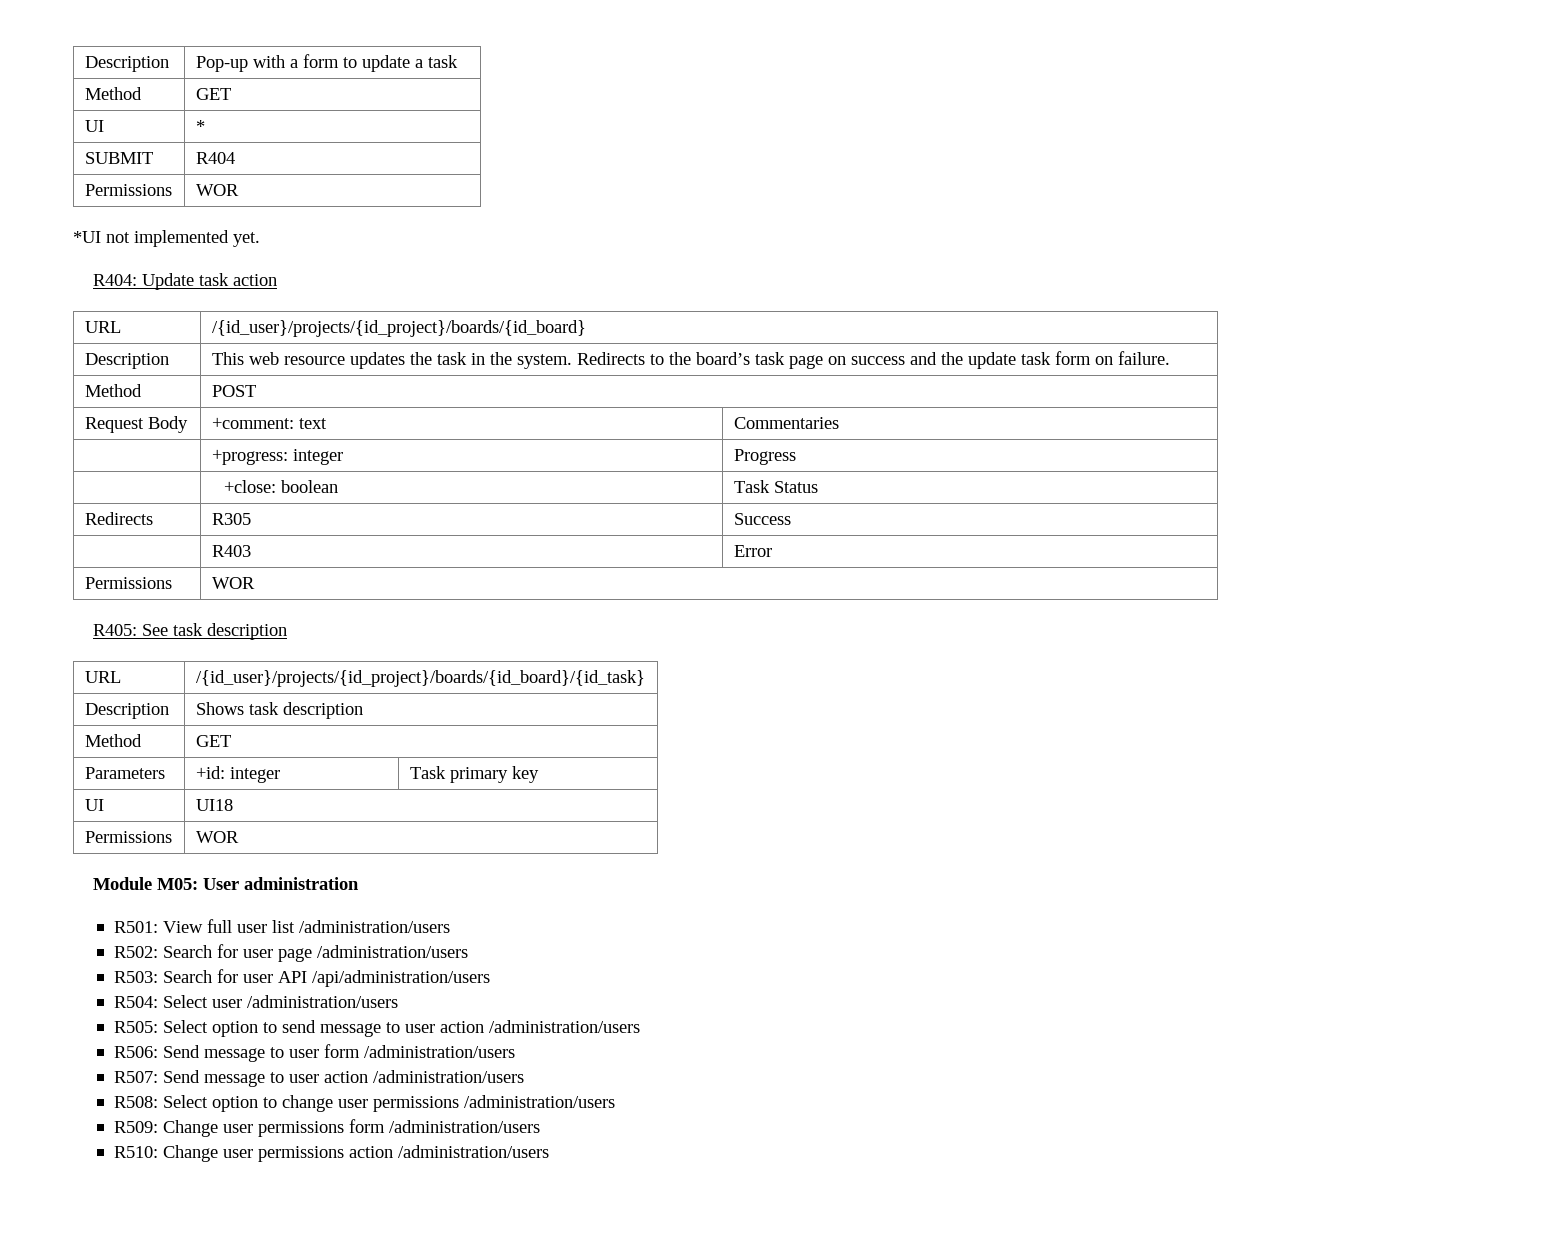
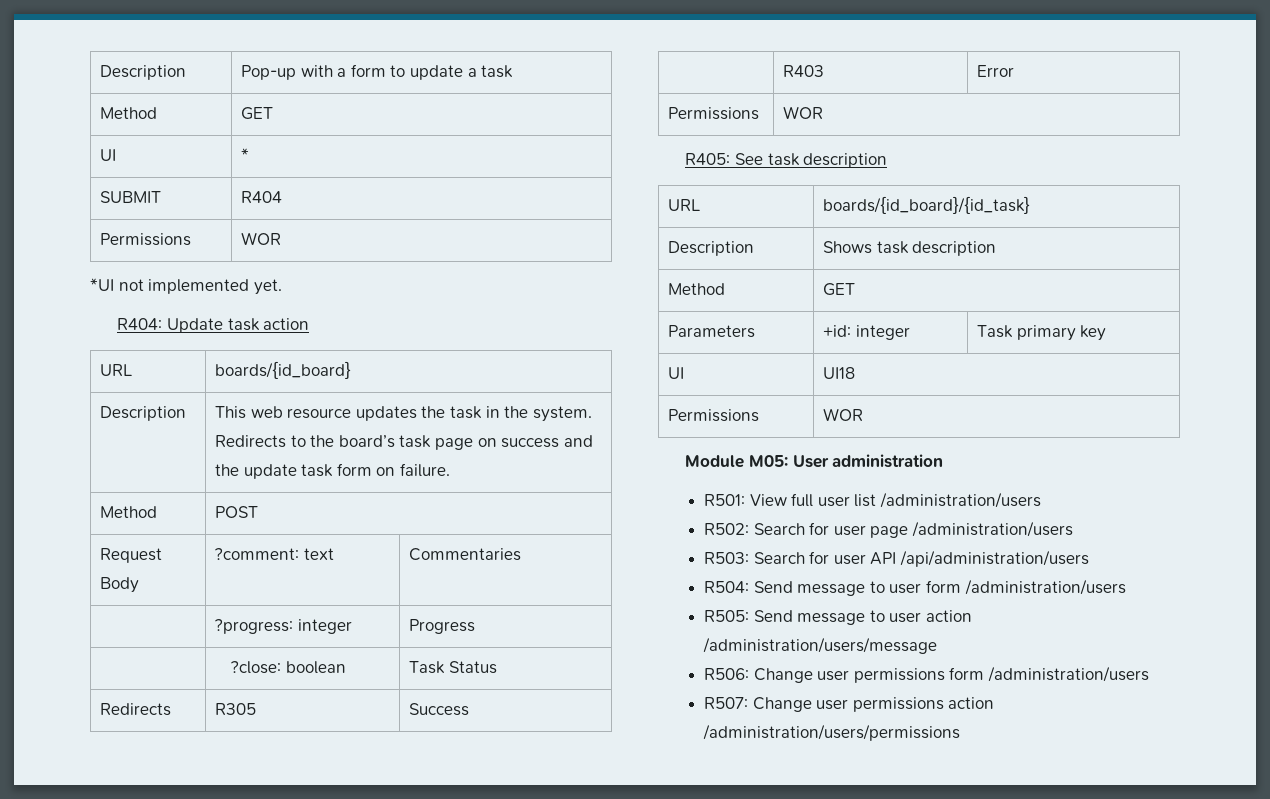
[211,320,586,337] /{id_user}/projects/{id_project}/boards/{id_board} -> [215,361,352,379] boards/{id_board}
[211,417,294,429] +comment: -> [214,548,300,560] ?comment:
[211,449,288,465] +progress: -> [214,619,294,634] ?progress:
[224,480,277,493] +close: -> [230,661,282,674] ?close:
[195,670,645,687] /{id_user}/projects/{id_project}/boards/{id_board}/{id_task} -> [823,196,1031,214] boards/{id_board}/{id_task}
[162,995,398,1008] [113,1020,640,1037] [113,1046,158,1058] Select user /administration/users // R505: Select option to send message to user action /administration/users // R506: -> (750, 587) none
[113,1071,158,1083] R507: -> [704,610,750,622] R505:
[372,1070,524,1083] [113,1095,615,1112] [113,1121,158,1133] /administration/users // R508: Select option to change user permissions /administration/users // R509: -> [703,637,938,654] [704,668,750,680] /administration/users/message // R506:
[113,1146,158,1158] R510: -> [704,697,749,709] R507:
[397,1145,549,1158] /administration/users -> [703,724,961,741] /administration/users/permissions

